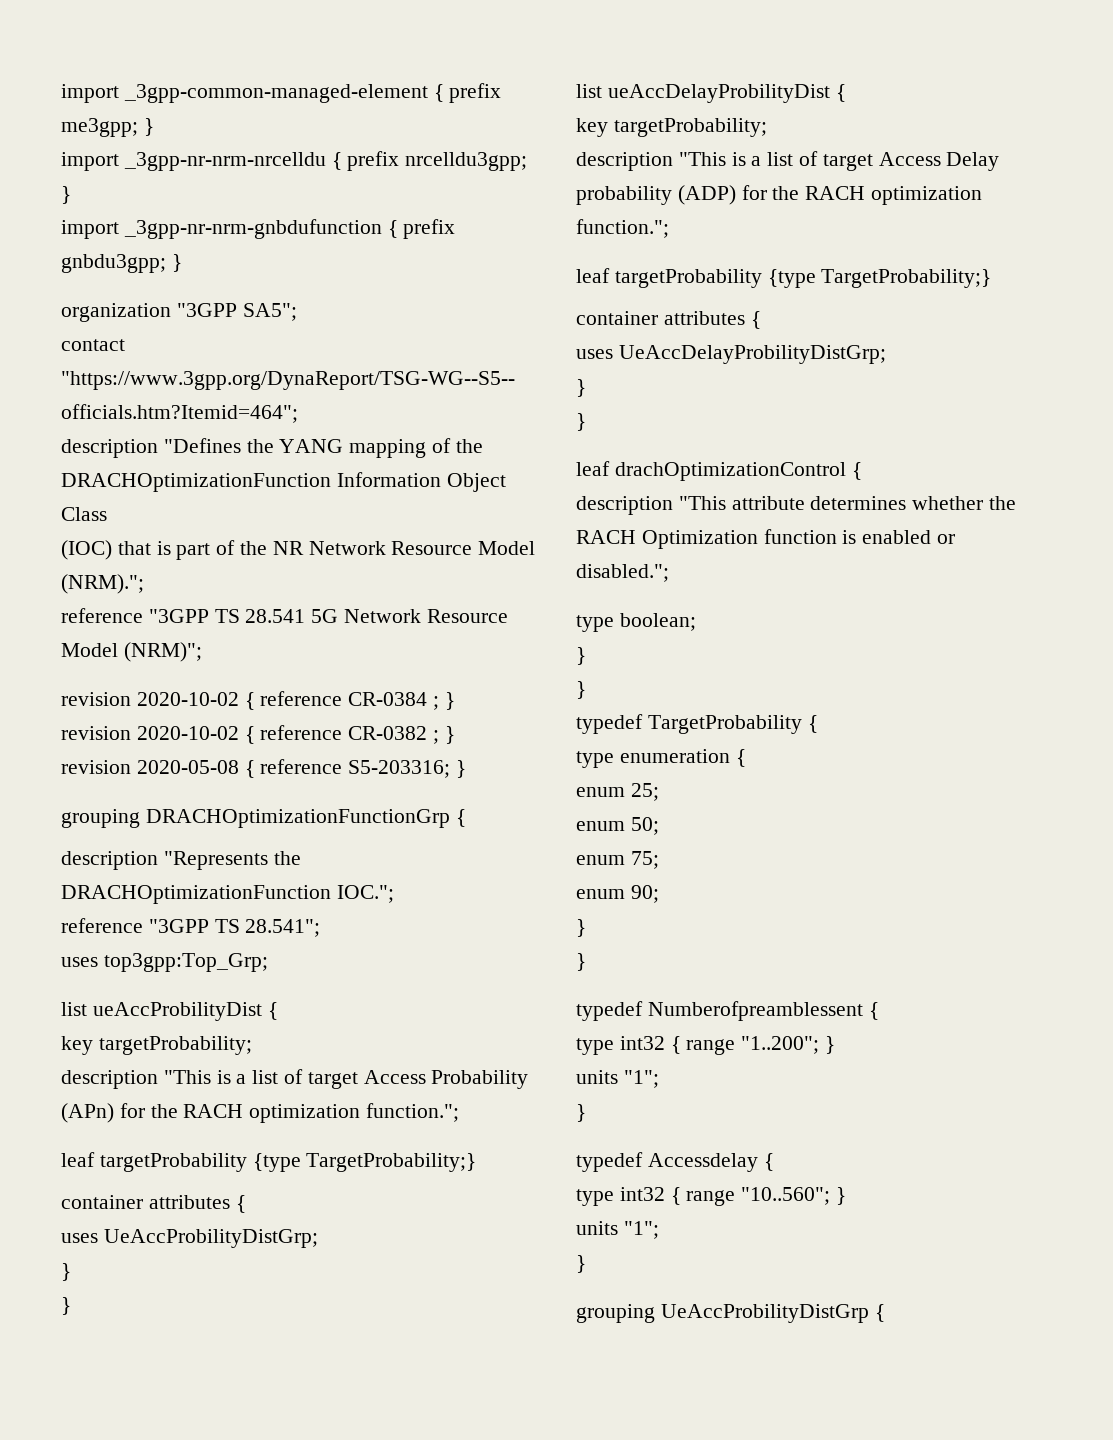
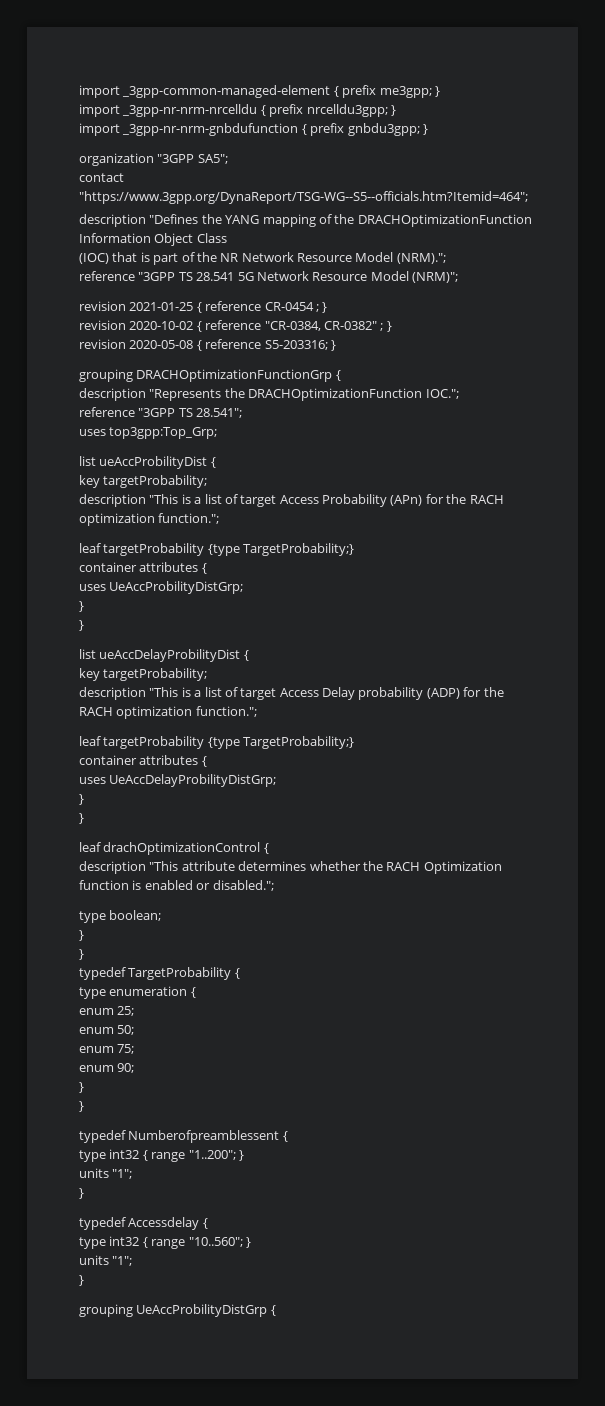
[136,691,428,710] 2020-10-02 { reference CR-0384 -> [129,301,314,313] 2021-01-25 { reference CR-0454
[348,726,428,740] CR-0382 -> [264,321,377,331] "CR-0384, CR-0382"

